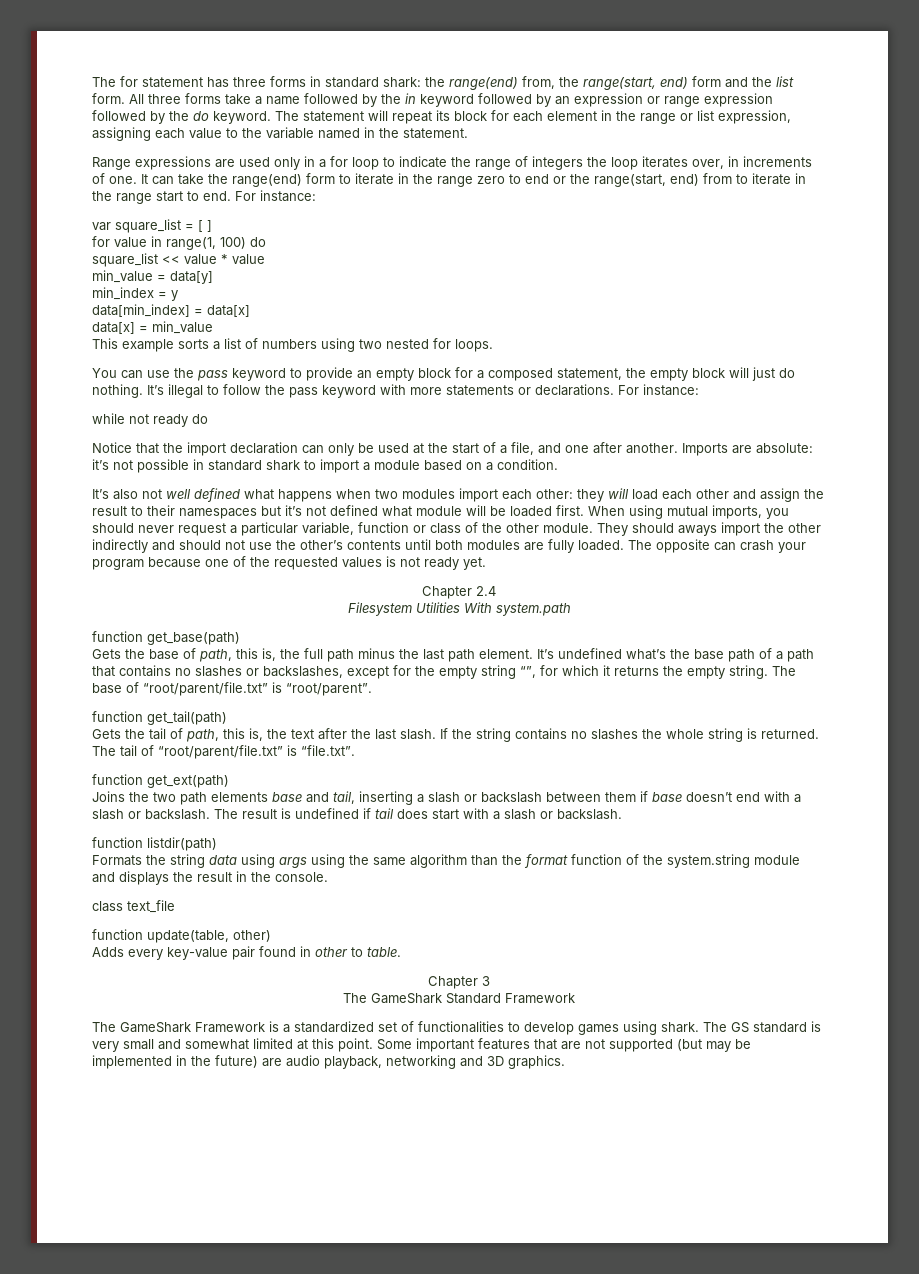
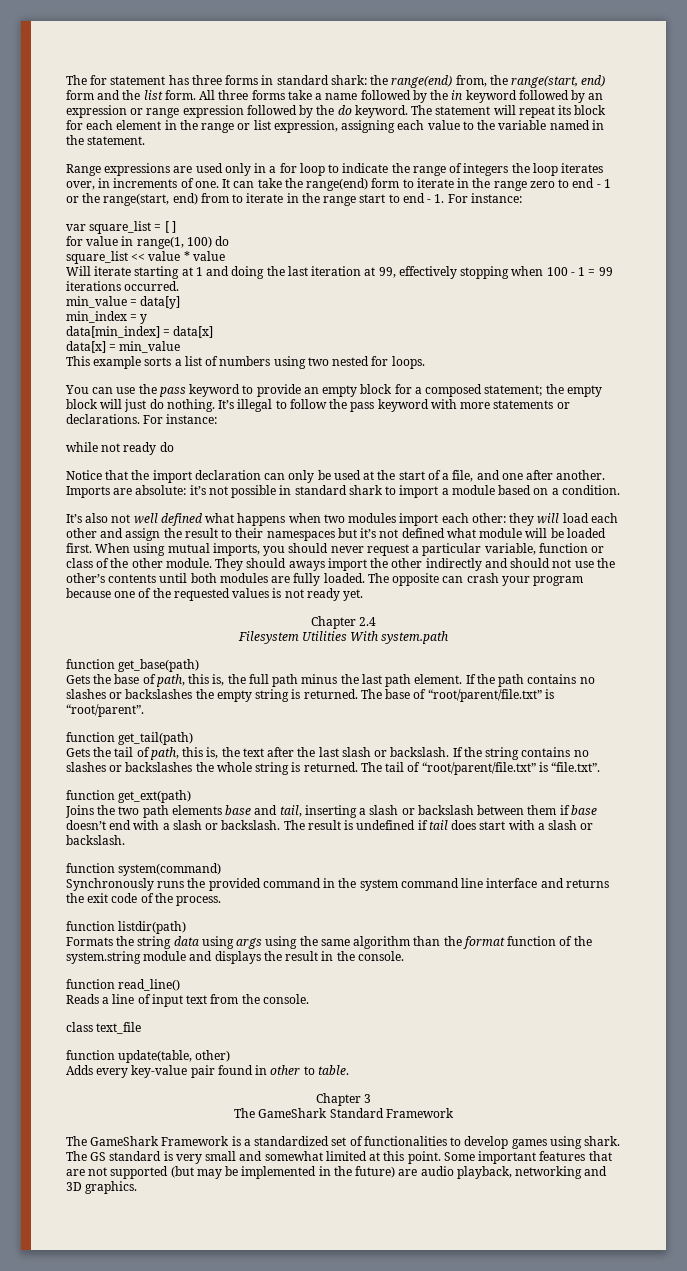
(549, 179) none -> [596,179,611,188] - 1
[203,191,231,201] end. -> [402,193,445,203] end - 1.
(265, 259) none -> [66,266,613,279] [66,281,180,291] // Will iterate starting at 1 and doing the last iteration at 99, effectively stopping when 100 - 1 = 99 iterations occurred.
[557,368,622,380] statement, -> [484,385,543,396] statement;
[537,648,814,662] [92,665,768,679] It’s undefined what’s the base path of a path that contains no slashes or backslashes, except for the empty string “”, for which it returns the empty string. -> [465,674,595,687] [66,689,358,702] If the path contains no slashes or backslashes the empty string is returned.
[400,729,436,740] slash. -> [341,747,450,757] slash or backslash.
(638, 734) none -> [109,762,193,772] or backslashes
(622, 814) none -> [66,863,222,876] [66,878,609,891] [66,893,222,906] // function system(command) // Synchronously runs the provided command in the system command line interface and returns the exit code of the process.
(328, 877) none -> [66,979,181,991] [66,994,309,1007] // function read_line() // Reads a line of input text from the console.

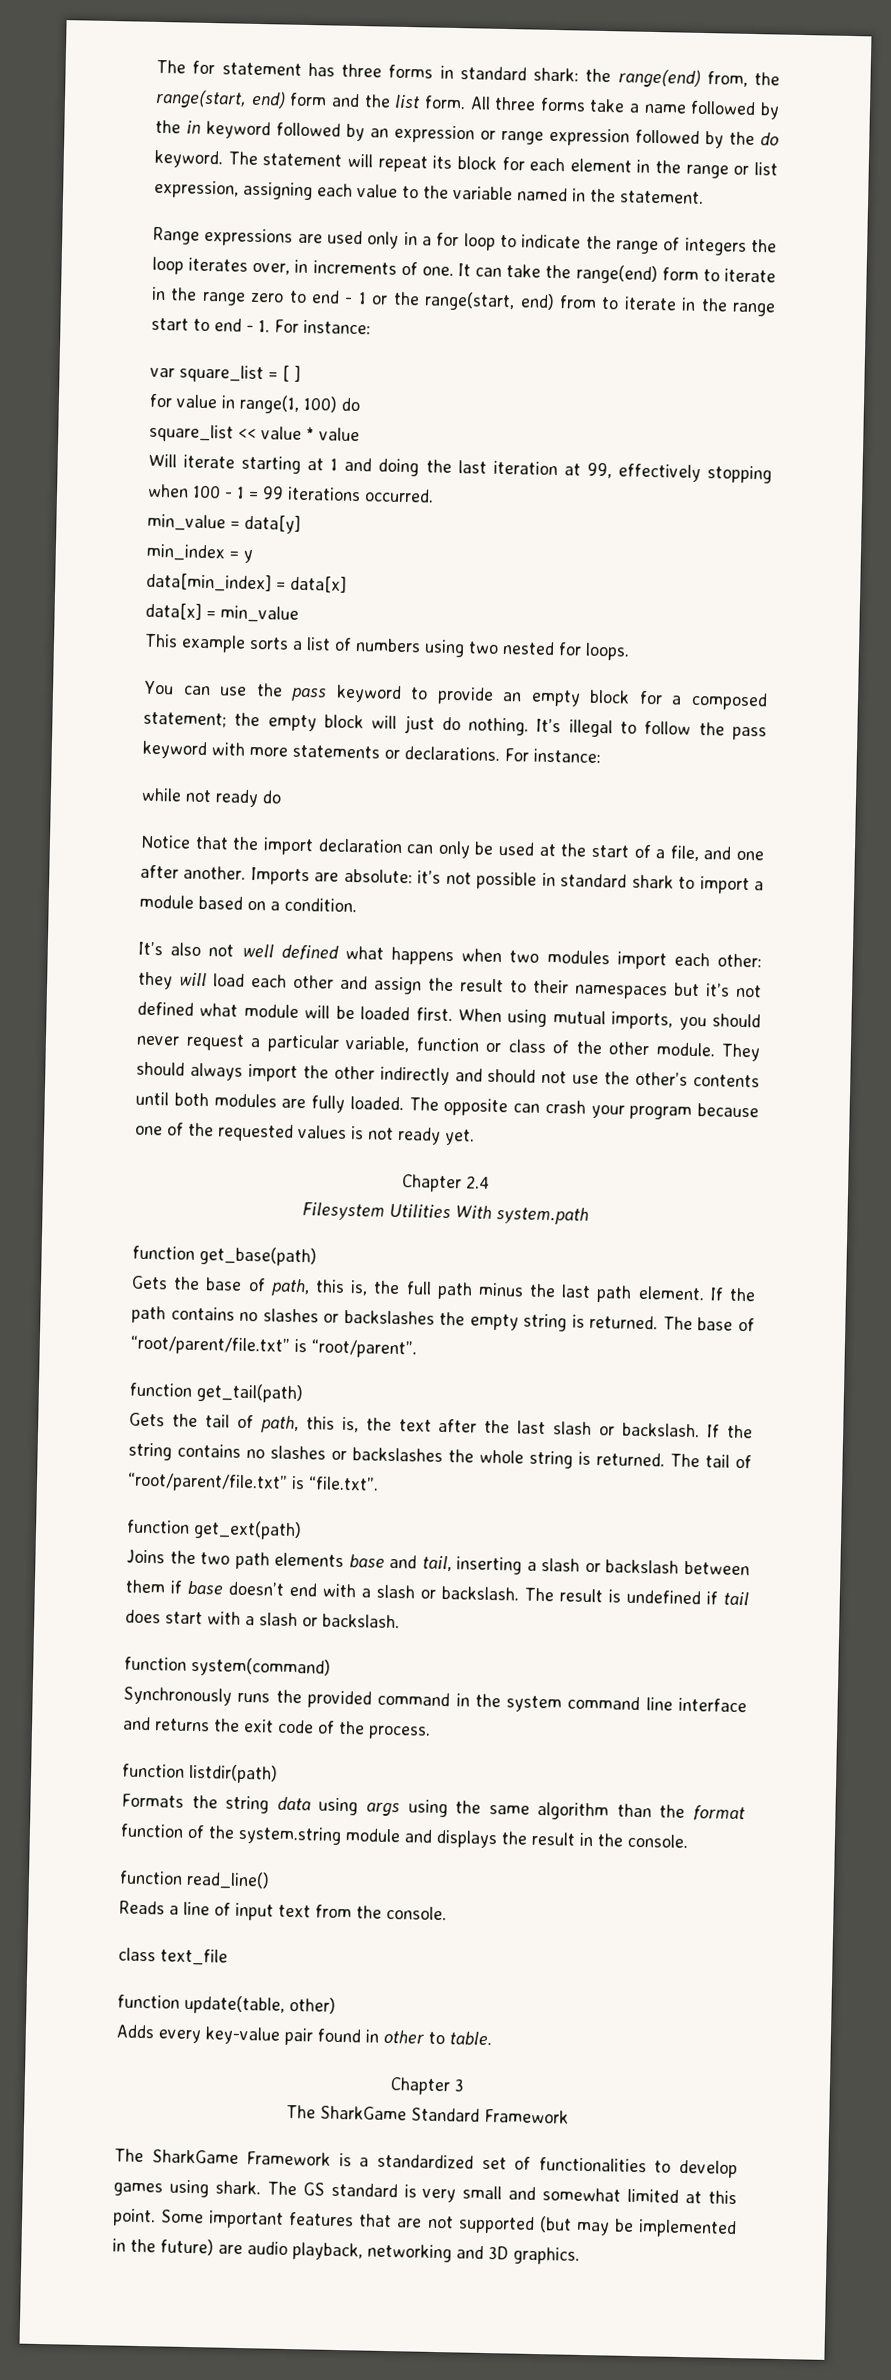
[288,561,325,571] aways -> [189,1062,243,1081] always
[258,1108,328,1118] GameShark -> [319,2105,407,2121] SharkGame
[90,1136,160,1146] GameShark -> [151,2149,239,2165] SharkGame

